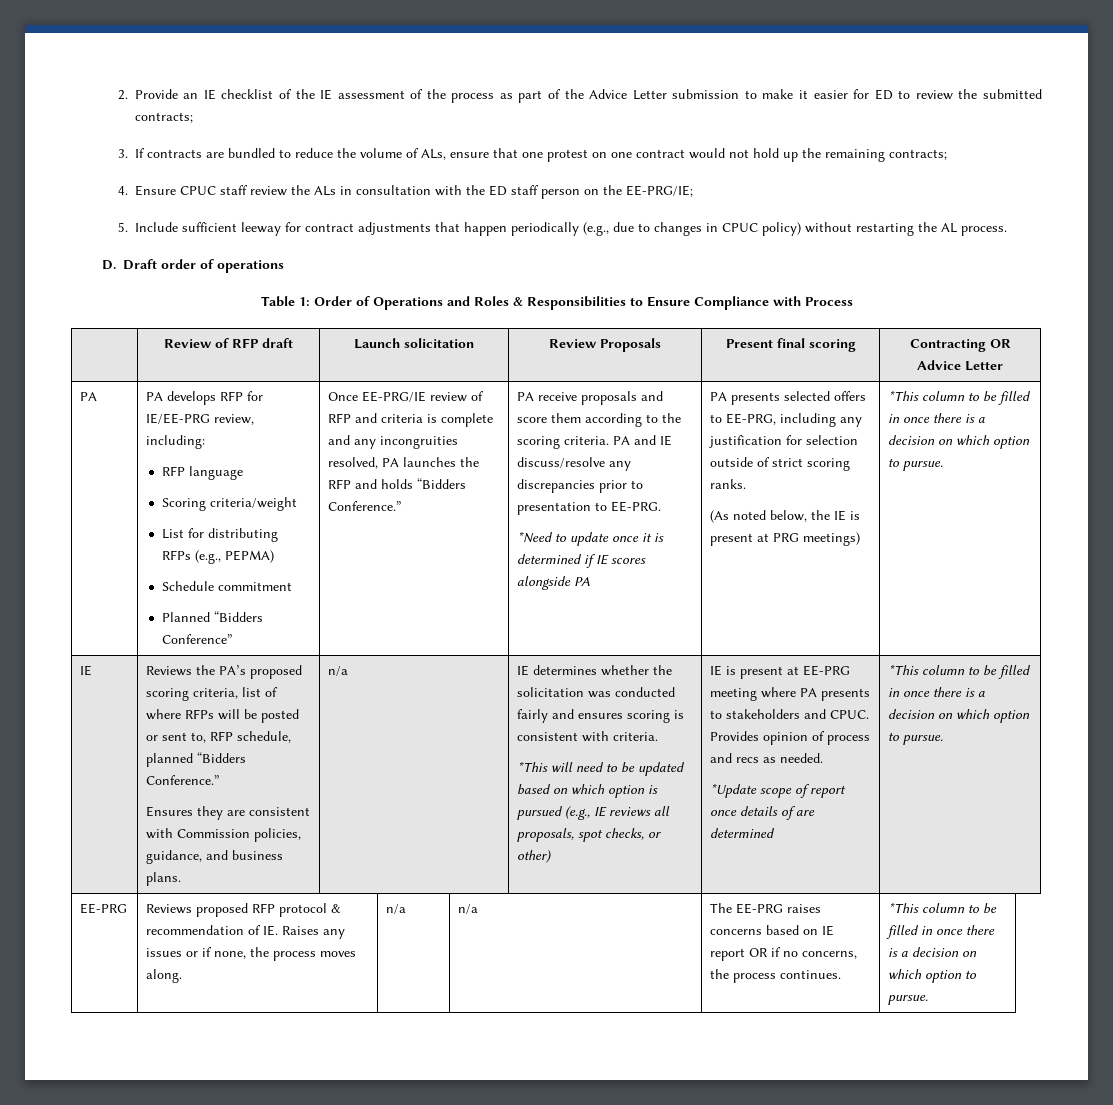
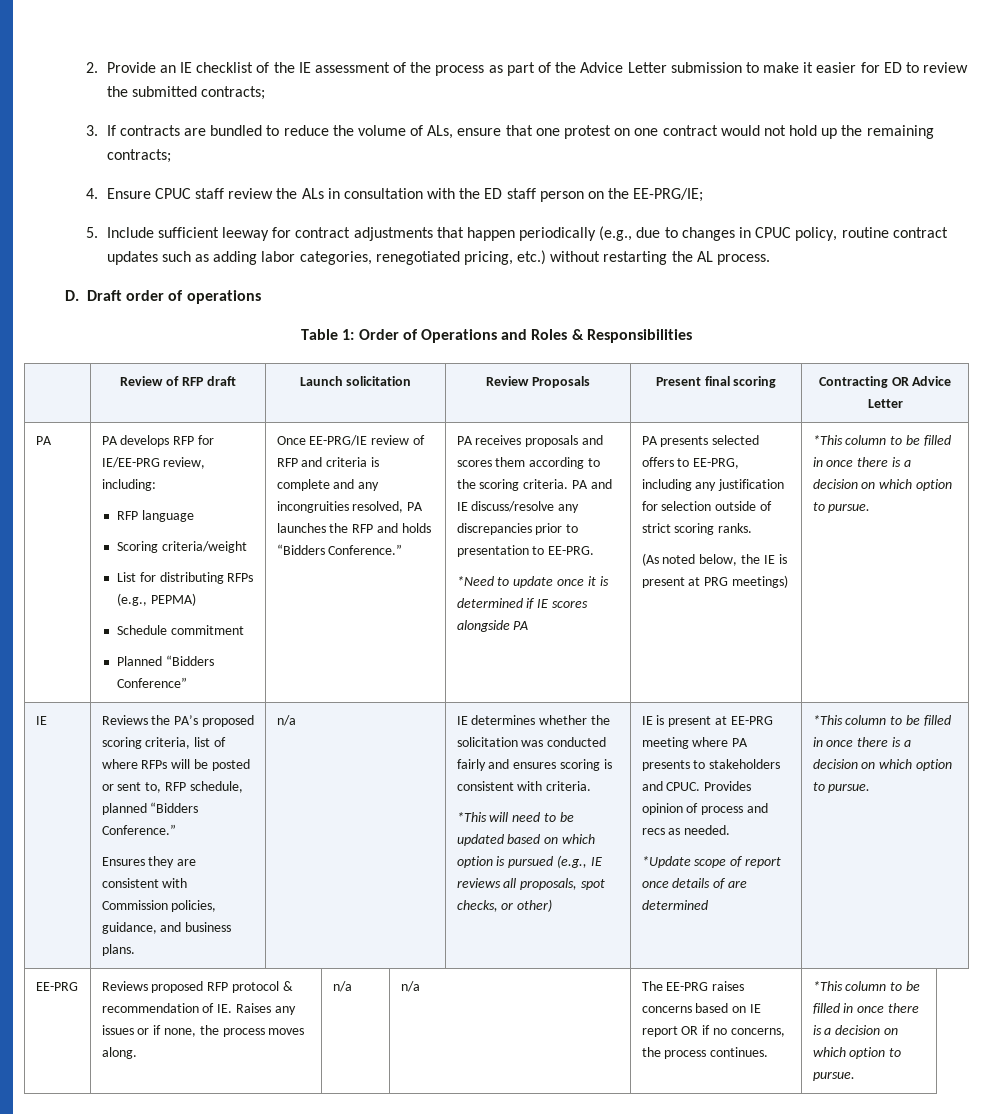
[761,222,801,236] policy) -> [795,227,948,241] [106,250,547,265] policy, routine contract updates such as adding labor categories, renegotiated pricing, etc.)
[629,296,853,310] to Ensure Compliance with Process -> (692, 336) none
[538,392,578,401] receive -> [475,435,522,445] receives
[517,417,548,423] score -> [456,460,492,467] scores

